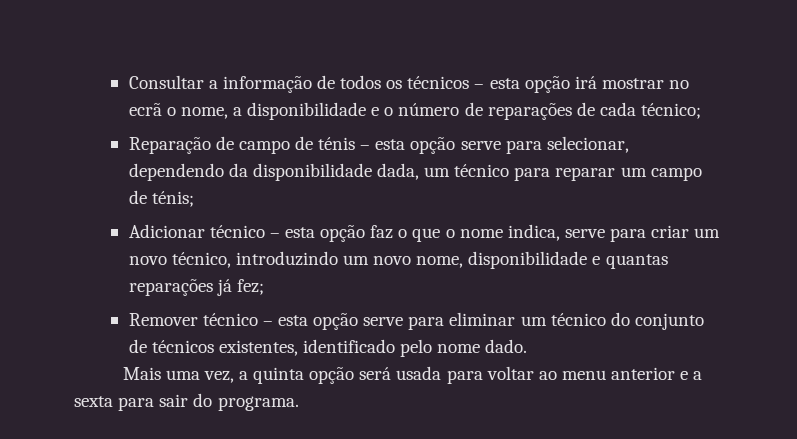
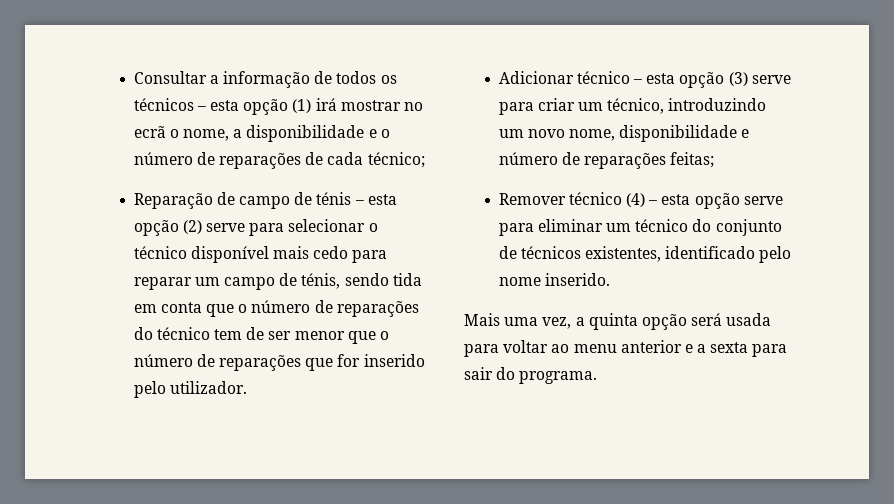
(570, 84) none -> [292,99,312,113] (1)
[460,136,629,154] [128,163,510,181] serve para selecionar, dependendo da disponibilidade dada, um técnico -> [182,219,378,236] [133,246,349,263] (2) serve para selecionar o técnico disponível mais cedo
[151,191,194,207] ténis; -> [301,273,422,289] [133,300,419,317] [133,327,389,344] [133,354,425,371] [133,381,247,398] ténis, sendo tida em conta que o número de reparações do técnico tem de ser menor que o número de reparações que for inserido pelo utilizador.
[370,224,560,242] faz o que o nome indica, -> [728,72,748,86] (3)
[128,256,167,265] novo -> (604, 106) none
[605,254,668,269] [128,279,264,296] quantas reparações já fez; -> [498,152,715,169] número de reparações feitas;
(258, 319) none -> [626,193,646,207] (4)
[485,339,528,353] dado. -> [544,273,610,286] inserido.

